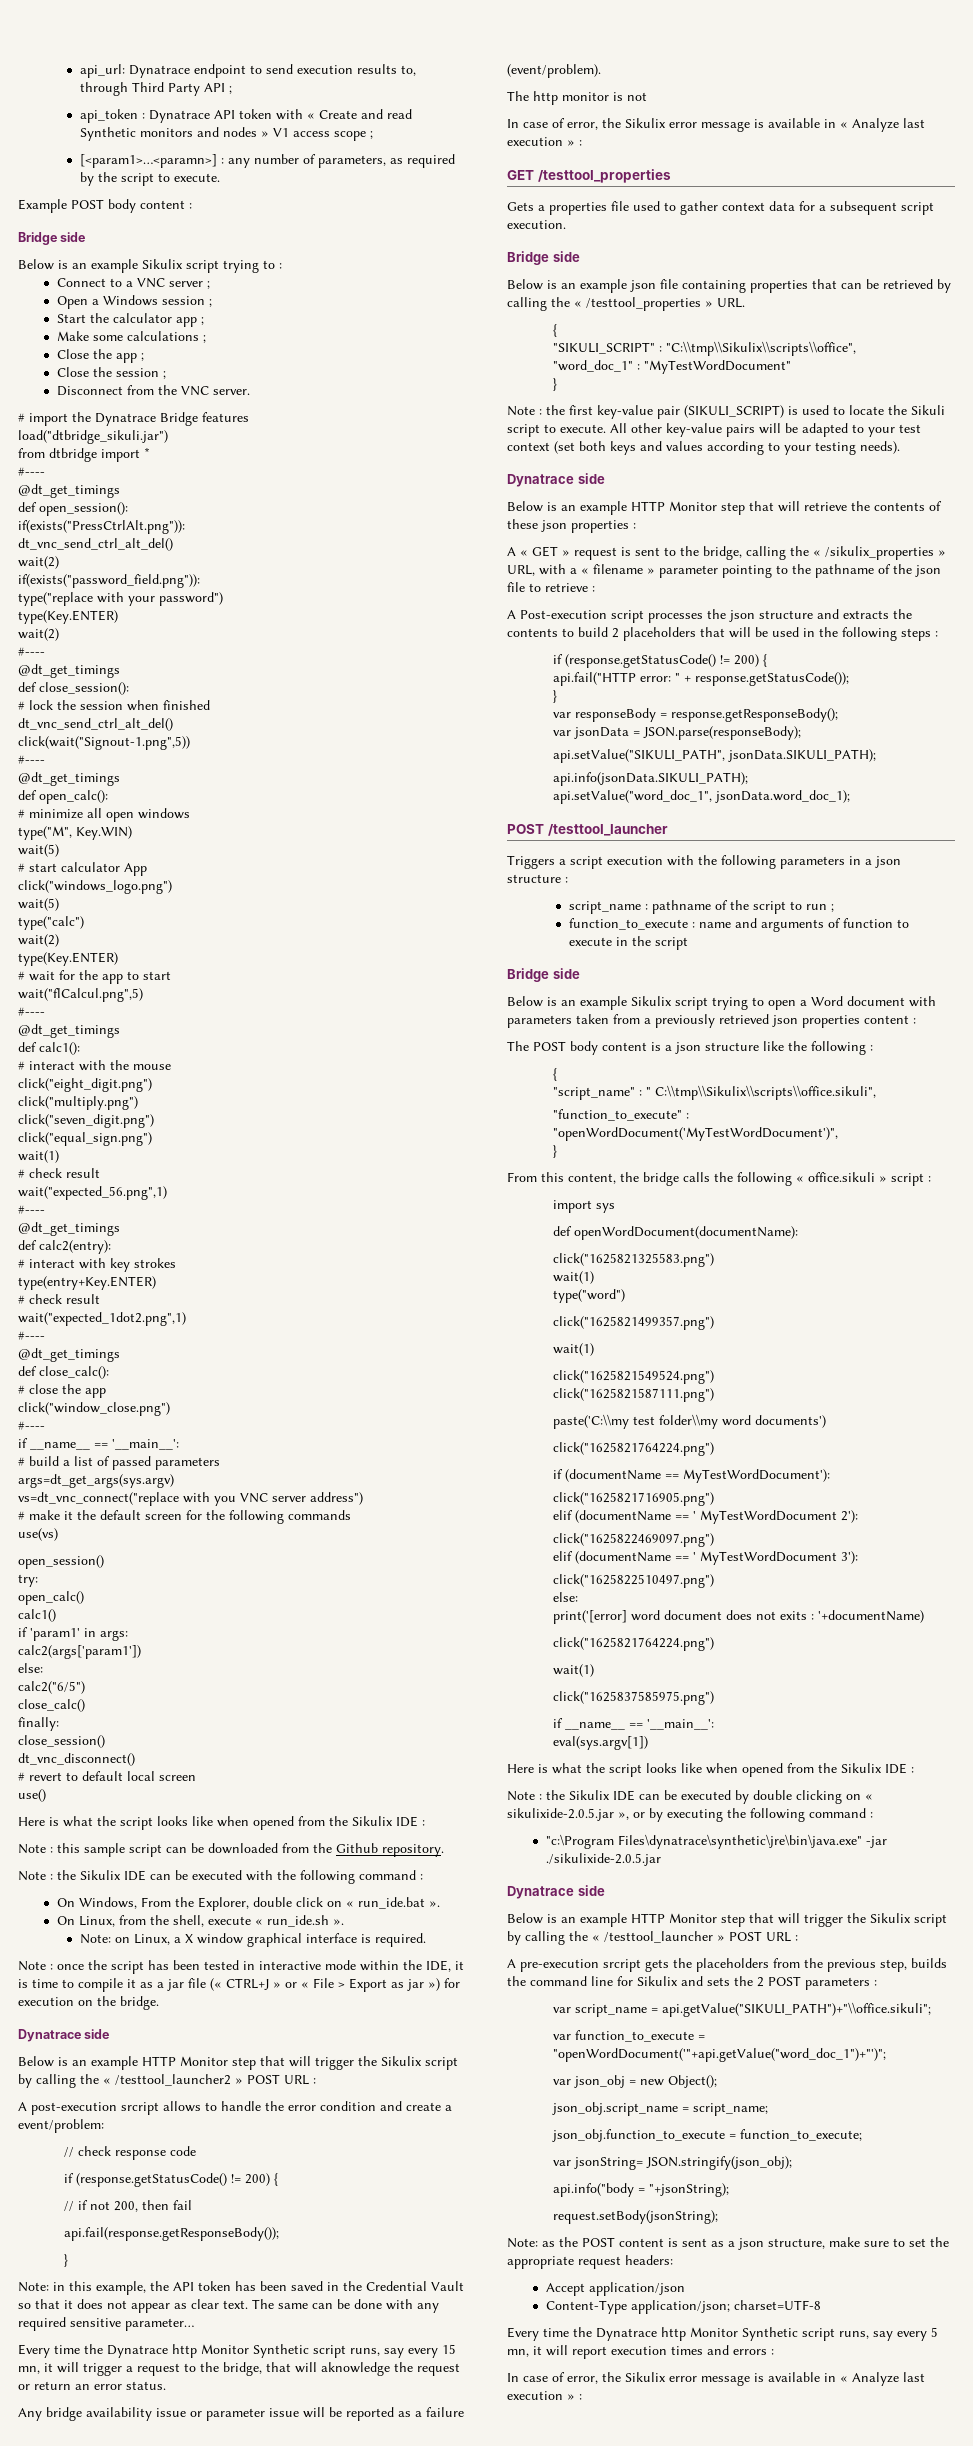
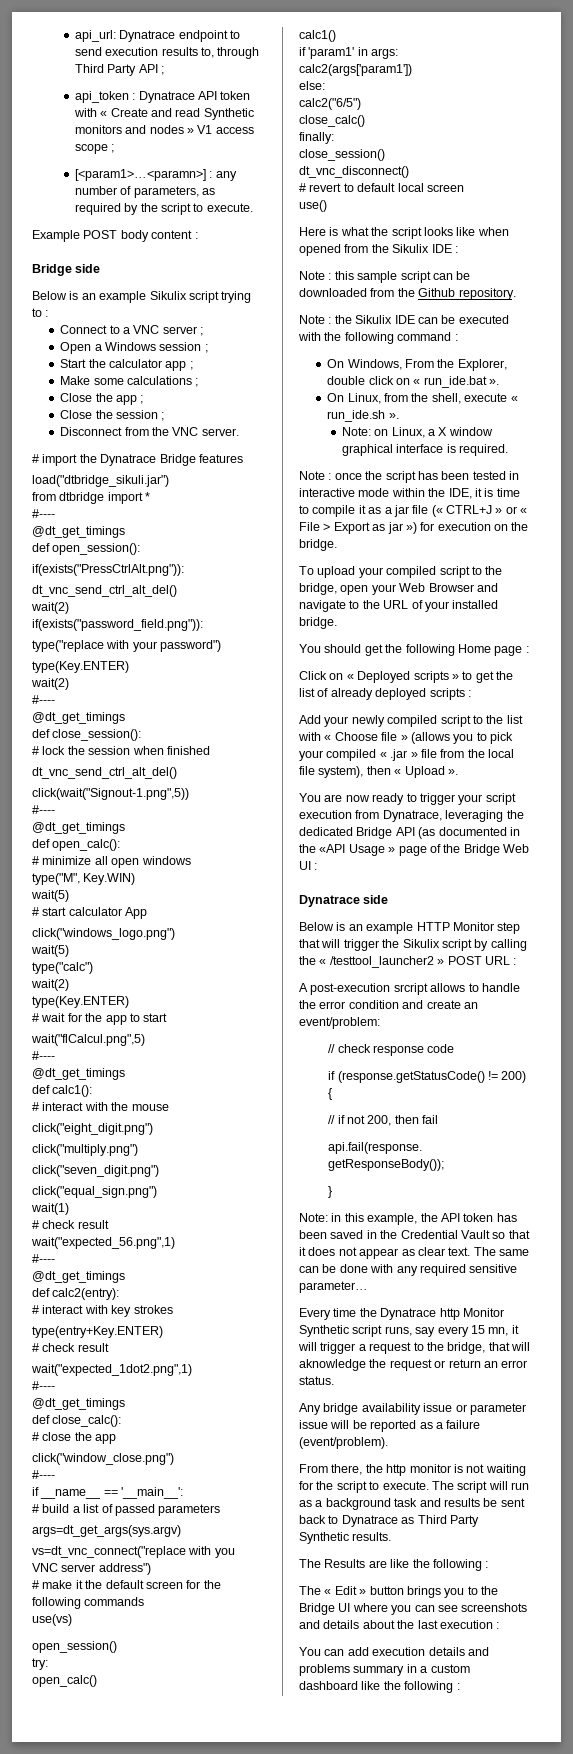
(159, 2003) none -> [299,566,503,578] [299,583,498,595] [299,600,499,612] [299,617,337,629] [299,644,529,656] [299,671,513,683] [299,688,471,700] [299,715,523,727] [298,732,513,744] [299,749,514,761] [299,766,458,778] [299,793,516,805] [299,810,524,822] [299,827,520,839] [299,844,529,856] [299,861,318,870] // To upload your compiled script to the bridge, open your Web Browser and navigate to the URL of your installed bridge. // You should get the following Home page : // Click on « Deployed scripts » to get the list of already deployed scripts : // Add your newly compiled script to the list with « Choose file » (allows you to pick your compiled « .jar » file from the local file system), then « Upload ». // You are now ready to trigger your script execution from Dynatrace, leveraging the dedicated Bridge API (as documented in the «API Usage » page of the Bridge Web UI :
[445,2105,452,2111] a -> [463,1002,478,1009] an
[507,91,529,101] The -> [299,1464,383,1475] From there, the
[507,118,925,132] [507,137,582,146] [507,169,671,183] [507,201,934,215] [507,220,566,229] [507,251,580,265] [507,279,951,293] [507,297,745,311] [553,324,558,337] [553,341,857,356] [553,360,792,374] [553,378,558,391] [507,405,945,419] [507,423,921,437] [507,441,900,455] [507,473,605,487] [507,501,942,515] [507,519,636,533] [507,546,946,560] [507,564,941,578] [507,582,595,592] [507,609,912,623] [507,627,938,641] [553,654,768,668] [553,672,850,686] [553,690,558,703] [553,708,839,722] [553,726,802,740] [553,749,877,763] [553,772,749,786] [553,790,851,804] [507,824,668,836] [507,855,901,869] [507,874,568,883] [568,900,834,914] [568,918,909,932] [568,936,688,950] [507,968,580,982] [507,996,936,1010] [507,1014,916,1028] [507,1041,873,1055] [553,1068,558,1081] [553,1085,877,1100] [553,1109,690,1121] [553,1127,839,1141] [553,1145,558,1158] [507,1172,931,1186] [553,1200,616,1213] [553,1226,799,1240] [553,1253,715,1267] [553,1271,595,1284] [553,1289,626,1303] [553,1316,715,1330] [553,1343,595,1356] [553,1370,715,1384] [553,1388,715,1402] [553,1414,827,1429] [553,1442,715,1456] [553,1469,831,1483] [553,1492,715,1506] [553,1510,859,1524] [553,1533,715,1547] [553,1551,859,1565] [553,1574,715,1588] [553,1592,579,1602] [553,1610,925,1624] [553,1637,715,1651] [553,1664,595,1677] [553,1691,715,1705] [553,1718,715,1730] [553,1736,649,1750] [507,1763,914,1777] [507,1790,873,1804] [507,1808,873,1822] [545,1834,887,1849] [545,1853,661,1866] [507,1885,605,1899] [507,1913,947,1927] [507,1931,798,1945] [507,1958,947,1972] [507,1976,877,1990] [553,2002,932,2017] [553,2030,706,2042] [553,2048,887,2062] [553,2075,718,2088] [552,2102,769,2116] [552,2129,863,2142] [553,2156,793,2170] [553,2183,730,2197] [553,2210,719,2224] [507,2237,949,2250] [507,2255,673,2269] [545,2282,685,2296] [545,2300,821,2314] [507,2327,938,2341] [507,2345,774,2359] [507,2372,925,2386] [507,2391,575,2400] // In case of error, the Sikulix error message is available in « Analyze last execution » : // GET /testtool_properties // Gets a properties file used to gather context data for a subsequent script execution. // Bridge side // Below is an example json file containing properties that can be retrieved by calling the « /testtool_properties » URL. // { // "SIKULI_SCRIPT" : "C:\\tmp\\Sikulix\\scripts\\office", // "word_doc_1" : "MyTestWordDocument" // } // Note : the first key-value pair (SIKULI_SCRIPT) is used to locate the Sikuli script to execute. All other key-value pairs will be adapted to your test context (set both keys and values according to your testing needs). // Dynatrace side // Below is an example HTTP Monitor step that will retrieve the contents of these json properties : // A « GET » request is sent to the bridge, calling the « /sikulix_properties » URL, with a « filename » parameter pointing to the pathname of the json file to retrieve : // A Post-execution script processes the json structure and extracts the contents to build 2 placeholders that will be used in the following steps : // if (response.getStatusCode() != 200) { // api.fail("HTTP error: " + response.getStatusCode()); // } // var responseBody = response.getResponseBody(); // var jsonData = JSON.parse(responseBody); // api.setValue("SIKULI_PATH", jsonData.SIKULI_PATH); // api.info(jsonData.SIKULI_PATH); // api.setValue("word_doc_1", jsonData.word_doc_1); // POST /testtool_launcher // Triggers a script execution with the following parameters in a json structure : // script_name : pathname of the script to run ; // function_to_execute : name and arguments of function to execute in the script // Bridge side // Below is an example Sikulix script trying to open a Word document with parameters taken from a previously retrieved json properties content : // The POST body content is a json structure like the following : // { // "script_name" : " C:\\tmp\\Sikulix\\scripts\\office.sikuli", // "function_to_execute" : "openWordDocument('MyTestWordDocument')", // } // From this content, the bridge calls the following « office.sikuli » script : // import sys // def openWordDocument(documentName): // click("1625821325583.png") // wait(1) // type("word") // click("1625821499357.png") // wait(1) // click("1625821549524.png") // click("1625821587111.png") // paste('C:\\my test folder\\my word documents') // click("1625821764224.png") // if (documentName == MyTestWordDocument'): // click("1625821716905.png") // elif (documentName == ' MyTestWordDocument 2'): // click("1625822469097.png") // elif (documentName == ' MyTestWordDocument 3'): // click("1625822510497.png") // else: // print('[error] word document does not exits : '+documentName) // click("1625821764224.png") // wait(1) // click("1625837585975.png") // if __name__ == '__main__': // eval(sys.argv[1]) // Here is what the script looks like when opened from the Sikulix IDE : // Note : the Sikulix IDE can be executed by double clicking on « sikulixide-2.0.5.jar », or by executing the following command : // "c:\Program Files\dynatrace\synthetic\jre\bin\java.exe" -jar ./sikulixide-2.0.5.jar // Dynatrace side // Below is an example HTTP Monitor step that will trigger the Sikulix script by calling the « /testtool_launcher » POST URL : // A pre-execution srcript gets the placeholders from the previous step, builds the command line for Sikulix and sets the 2 POST parameters : // var script_name = api.getValue("SIKULI_PATH")+"\\office.sikuli"; // var function_to_execute = "openWordDocument('"+api.getValue("word_doc_1")+"')"; // var json_obj = new Object(); // json_obj.script_name = script_name; // json_obj.function_to_execute = function_to_execute; // var jsonString= JSON.stringify(json_obj); // api.info("body = "+jsonString); // request.setBody(jsonString); // Note: as the POST content is sent as a json structure, make sure to set the appropriate request headers: // Accept application/json // Content-Type application/json; charset=UTF-8 // Every time the Dynatrace http Monitor Synthetic script runs, say every 5 mn, it will report execution times and errors : // In case of error, the Sikulix error message is available in « Analyze last execution » -> [485,1464,526,1476] [299,1481,529,1493] [299,1498,525,1510] [299,1515,479,1527] [299,1532,392,1544] [299,1559,489,1571] [299,1586,498,1598] [299,1603,528,1615] [299,1620,500,1629] [299,1647,489,1656] [299,1664,470,1676] [299,1681,454,1693] waiting for the script to execute. The script will run as a background task and results be sent back to Dynatrace as Third Party Synthetic results. // The Results are like the following : // The « Edit » button brings you to the Bridge UI where you can see screenshots and details about the last execution : // You can add execution details and problems summary in a custom dashboard like the following

